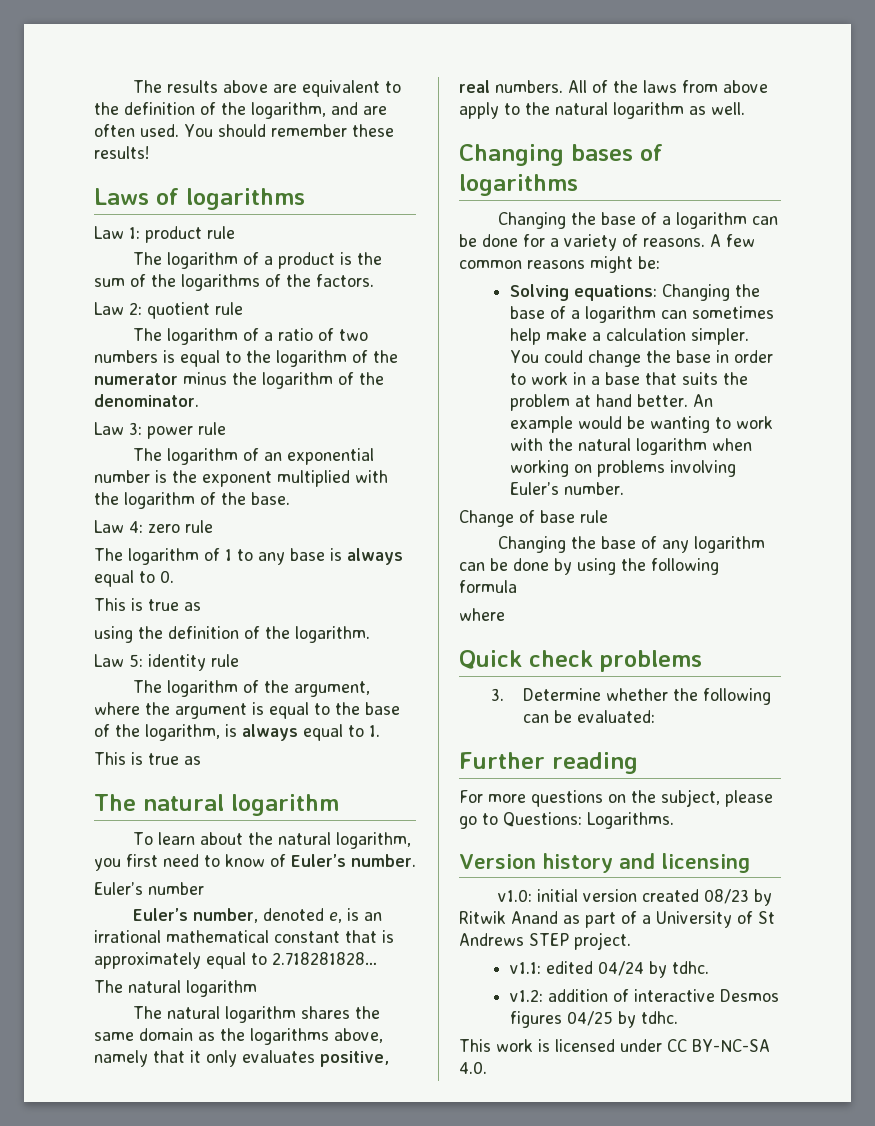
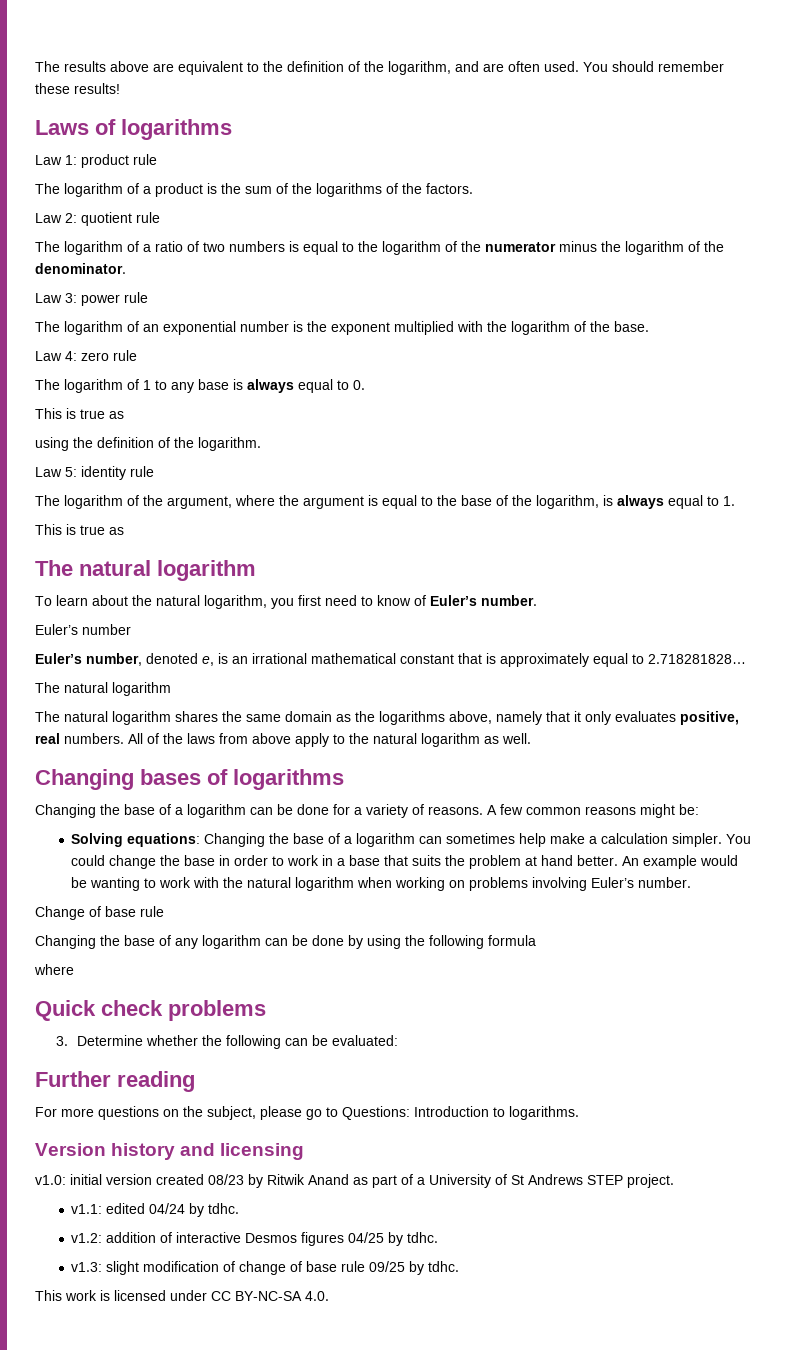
[587,812,674,829] Logarithms. -> [414,1106,579,1120] Introduction to logarithms.
(679, 1017) none -> [71,1261,460,1275] // v1.3: slight modification of change of base rule 09/25 by tdhc.

